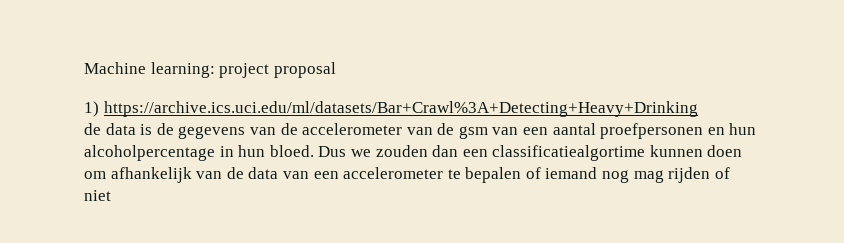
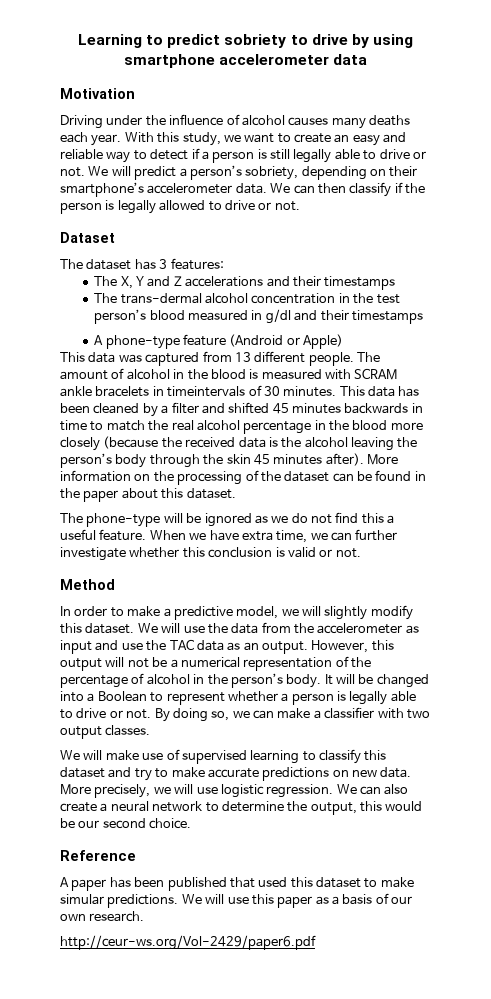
[84,62,336,78] [84,101,698,117] [84,123,757,139] [84,145,743,161] [84,167,730,183] [84,190,111,201] Machine learning: project proposal // 1) https://archive.ics.uci.edu/ml/datasets/Bar+Crawl%3A+Detecting+Heavy+Drinking // de data is de gegevens van de accelerometer van de gsm van een aantal proefpersonen en hun alcoholpercentage in hun bloed. Dus we zouden dan een classificatiealgortime kunnen doen om afhankelijk van de data van een accelerometer te bepalen of iemand nog mag rijden of niet -> [77,34,414,48] [123,54,368,68] [60,88,135,99] [60,114,410,129] [60,132,407,146] [60,148,426,163] [60,165,418,180] [60,182,425,197] [60,200,300,214] [60,232,115,243] [60,258,224,270] [94,276,396,290] [94,293,400,304] [94,309,423,324] [94,334,344,349] [60,351,380,366] [60,368,398,380] [60,385,420,397] [60,402,423,417] [60,420,423,434] [60,436,418,451] [60,453,398,468] [60,470,426,485] [60,488,236,502] [60,512,395,527] [60,529,398,543] [60,547,361,561] [60,579,115,590] [60,605,413,620] [60,622,419,634] [60,639,394,654] [60,656,371,671] [60,673,429,688] [60,691,416,705] [60,707,430,722] [60,725,151,739] [60,749,387,764] [60,767,412,781] [60,784,409,798] [60,801,423,815] [60,818,192,829] [60,850,136,861] [60,877,414,891] [60,893,413,908] [60,911,145,922] [60,935,316,950] Learning to predict sobriety to drive by using smartphone accelerometer data // Motivation // Driving under the influence of alcohol causes many deaths each year. With this study, we want to create an easy and reliable way to detect if a person is still legally able to drive or not. We will predict a person’s sobriety, depending on their smartphone’s accelerometer data. We can then classify if the person is legally allowed to drive or not. // Dataset // The dataset has 3 features: // The X, Y and Z accelerations and their timestamps // The trans-dermal alcohol concentration in the test person’s blood measured in g/dl and their timestamps // A phone-type feature (Android or Apple) // This data was captured from 13 different people. The amount of alcohol in the blood is measured with SCRAM ankle bracelets in timeintervals of 30 minutes. This data has been cleaned by a filter and shifted 45 minutes backwards in time to match the real alcohol percentage in the blood more closely (because the received data is the alcohol leaving the person’s body through the skin 45 minutes after). More information on the processing of the dataset can be found in the paper about this dataset. // The phone-type will be ignored as we do not find this a useful feature. When we have extra time, we can further investigate whether this conclusion is valid or not. // Method // In order to make a predictive model, we will slightly modify this dataset. We will use the data from the accelerometer as input and use the TAC data as an output. However, this output will not be a numerical representation of the percentage of alcohol in the person’s body. It will be changed into a Boolean to represent whether a person is legally able to drive or not. By doing so, we can make a classifier with two output classes. // We will make use of supervised learning to classify this dataset and try to make accurate predictions on new data. More precisely, we will use logistic regression. We can also create a neural network to determine the output, this would be our second choice. // Reference // A paper has been published that used this dataset to make simular predictions. We will use this paper as a basis of our own research. // http://ceur-ws.org/Vol-2429/paper6.pdf

